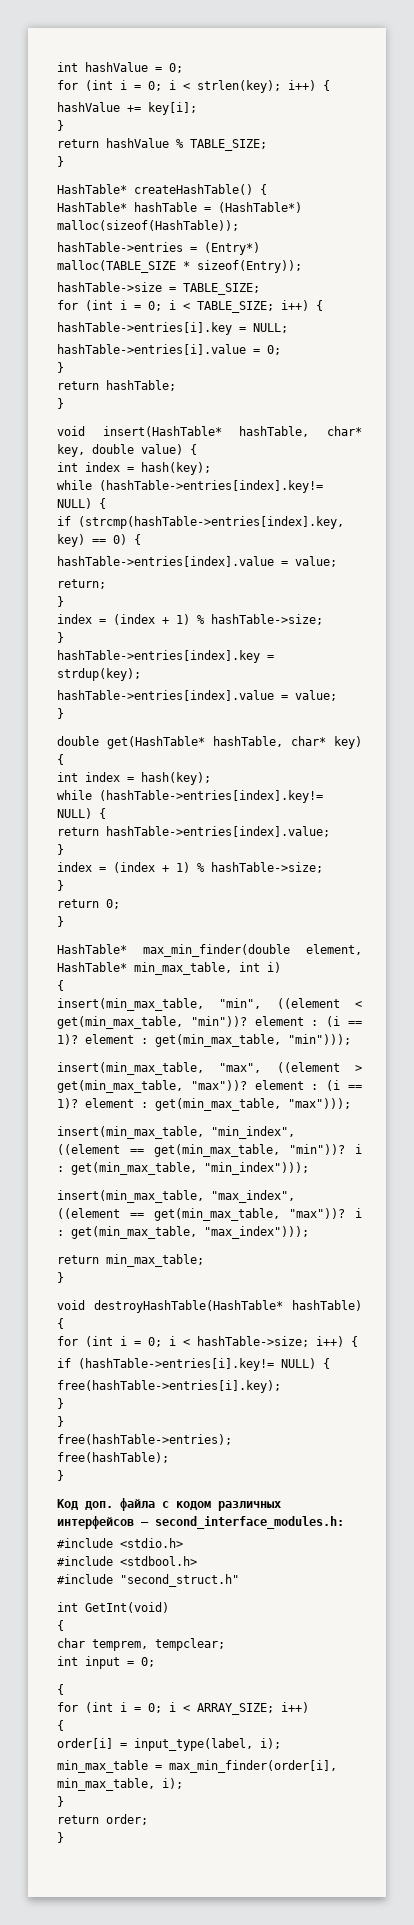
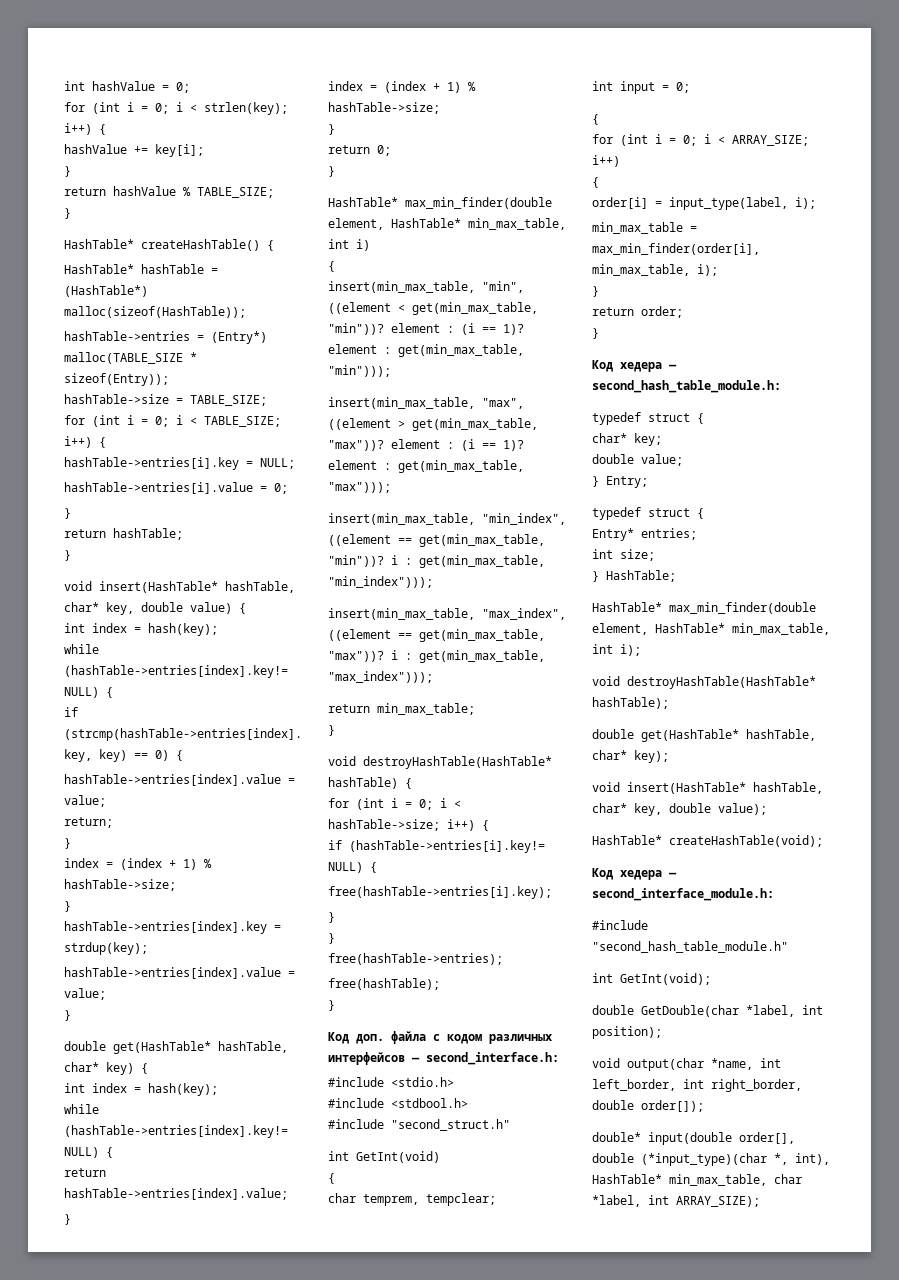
[155,1516,344,1529] second_interface_modules.h: -> [426,1052,559,1065] second_interface.h:
(64, 1837) none -> [592,360,677,372] [592,380,781,393] [592,412,704,425] [592,433,662,446] [592,454,683,466] [592,476,648,488] [592,507,704,520] [592,528,697,541] [592,549,655,561] [592,570,676,582] [592,602,816,614] [592,623,830,635] [592,644,641,656] [592,676,816,689] [592,697,669,709] [592,729,816,742] [592,750,669,763] [592,782,823,794] [592,803,767,816] [592,835,823,847] [592,868,677,880] [592,888,774,901] [592,920,648,930] [592,941,788,953] [592,973,711,985] [592,1005,823,1017] [592,1026,662,1039] [592,1058,781,1071] [592,1079,802,1092] [592,1100,704,1112] [592,1132,795,1145] [592,1153,830,1166] [592,1174,802,1186] [592,1195,760,1207] // Код хедера — second_hash_table_module.h: // typedef struct { // char* key; // double value; // } Entry; // typedef struct { // Entry* entries; // int size; // } HashTable; // HashTable* max_min_finder(double element, HashTable* min_max_table, int i); // void destroyHashTable(HashTable* hashTable); // double get(HashTable* hashTable, char* key); // void insert(HashTable* hashTable, char* key, double value); // HashTable* createHashTable(void); // Код хедера — second_interface_module.h: // #include "second_hash_table_module.h" // int GetInt(void); // double GetDouble(char *label, int position); // void output(char *name, int left_border, int right_border, double order[]); // double* input(double order[], double (*input_type)(char *, int), HashTable* min_max_table, char *label, int ARRAY_SIZE);

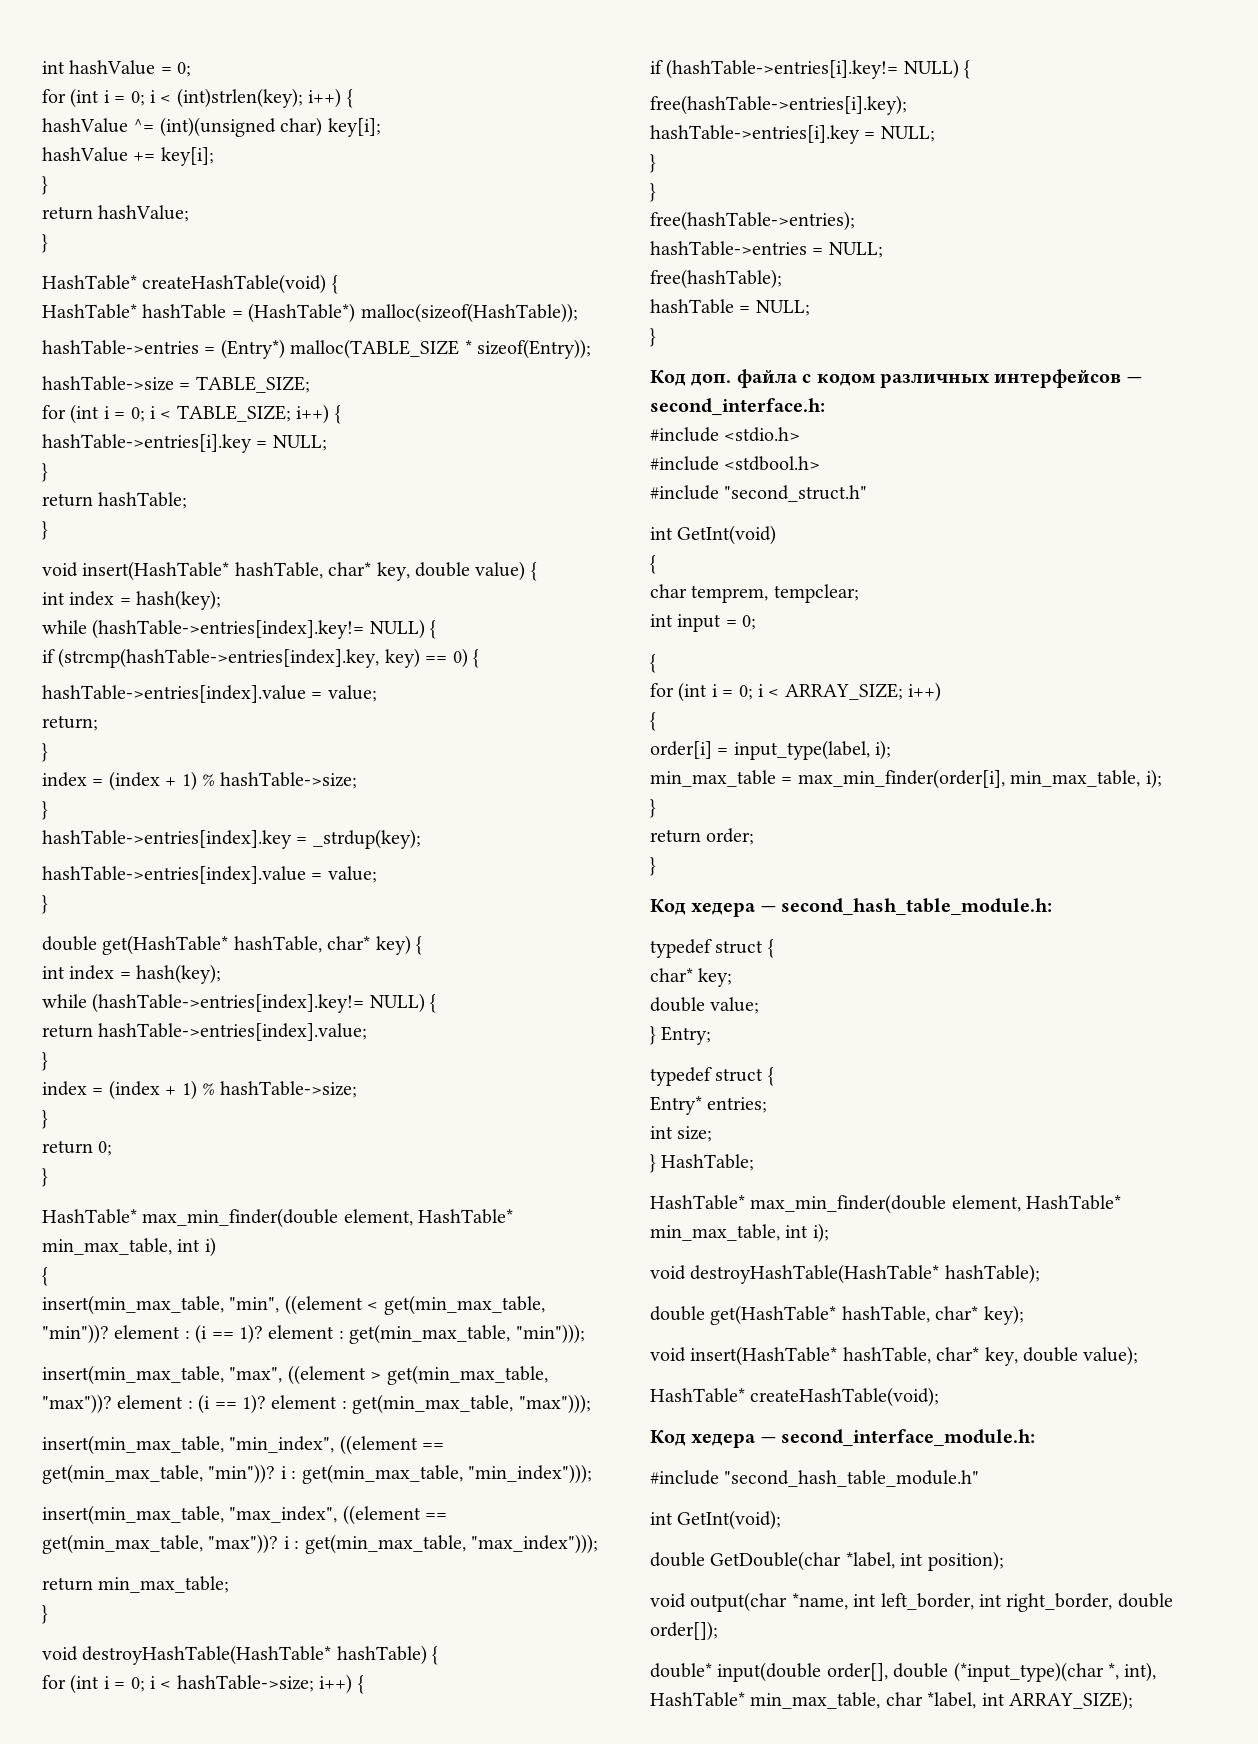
[204,102,288,115] [64,123,106,135] strlen(key); i++) { -> [176,88,353,108] [42,117,381,137] (int)strlen(key); i++) { // hashValue ^= (int)(unsigned char) key[i];
[113,186,274,198] [64,208,71,219] [64,239,260,251] hashValue % TABLE_SIZE; // } // HashTable* createHashTable() -> [98,205,190,222] [42,234,48,253] [42,274,327,294] hashValue; // } // HashTable* createHashTable(void)
[64,482,288,494] // hashTable->entries[i].value = 0; -> (327, 443) none
[64,942,148,955] strdup(key); -> [312,829,421,849] _strdup(key);
(552, 892) none -> [650,125,935,144] // hashTable->entries[i].key = NULL;
[328,978,440,990] free(hashTable); -> [650,241,883,258] [650,269,782,289] [650,299,810,316] hashTable->entries = NULL; // free(hashTable); // hashTable = NULL;

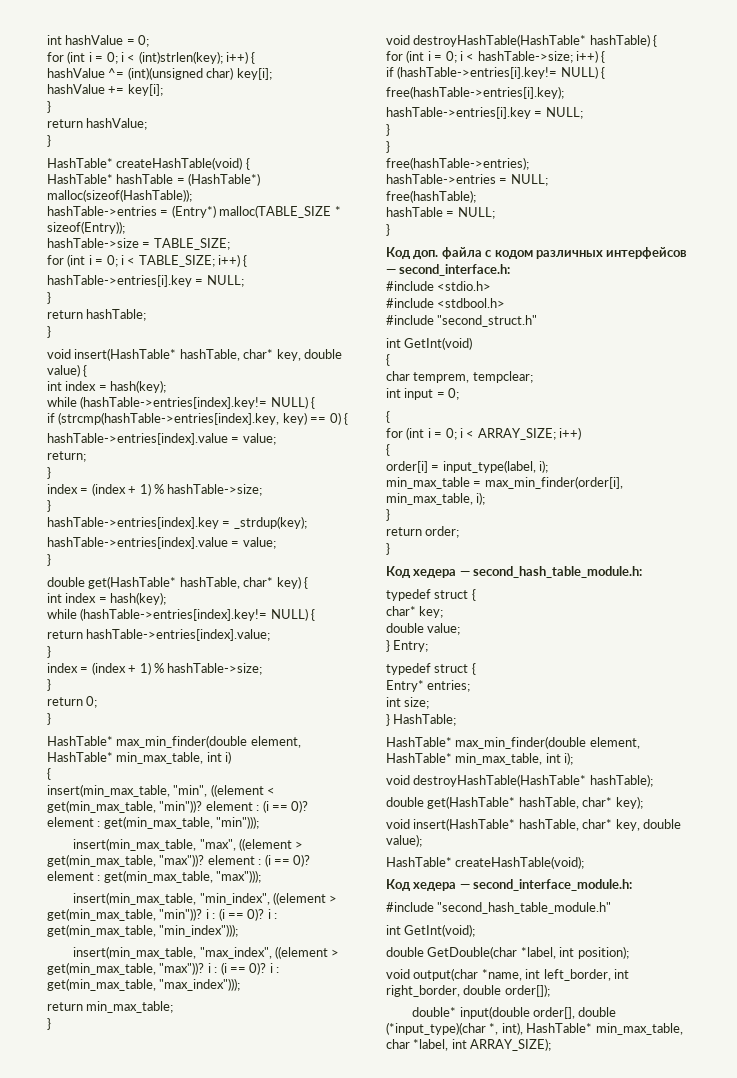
[239,1324,263,1344] 1)? -> [291,800,309,813] 0)?
[242,1394,266,1414] 1)? -> [293,854,311,867] 0)?
[422,1443,445,1450] == -> [329,895,338,903] >
(297, 1474) none -> [218,908,277,921] (i == 0)? i :
[425,1513,448,1520] == -> [331,949,340,957] >
(300, 1544) none -> [220,962,279,975] (i == 0)? i :

